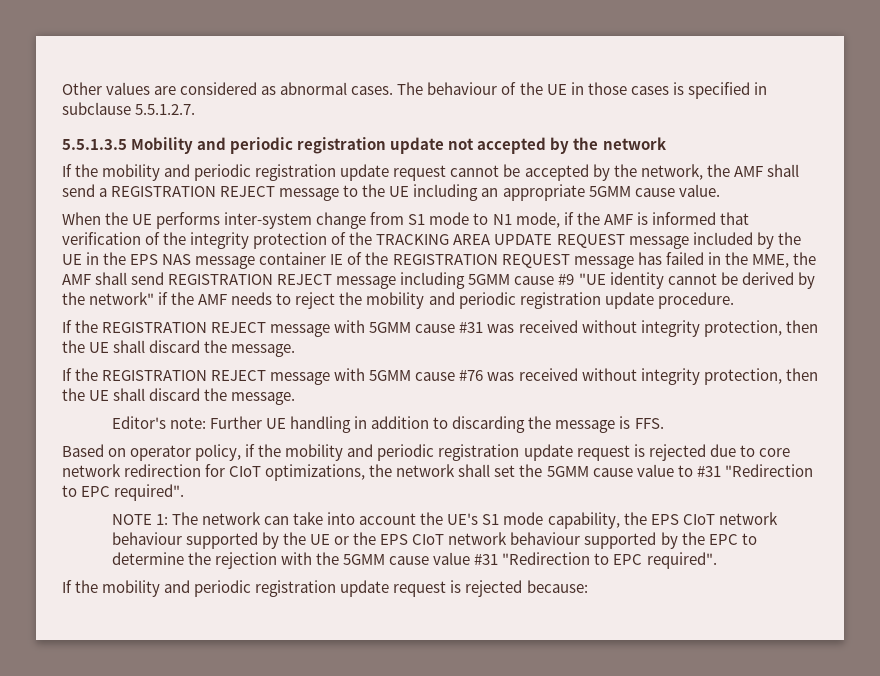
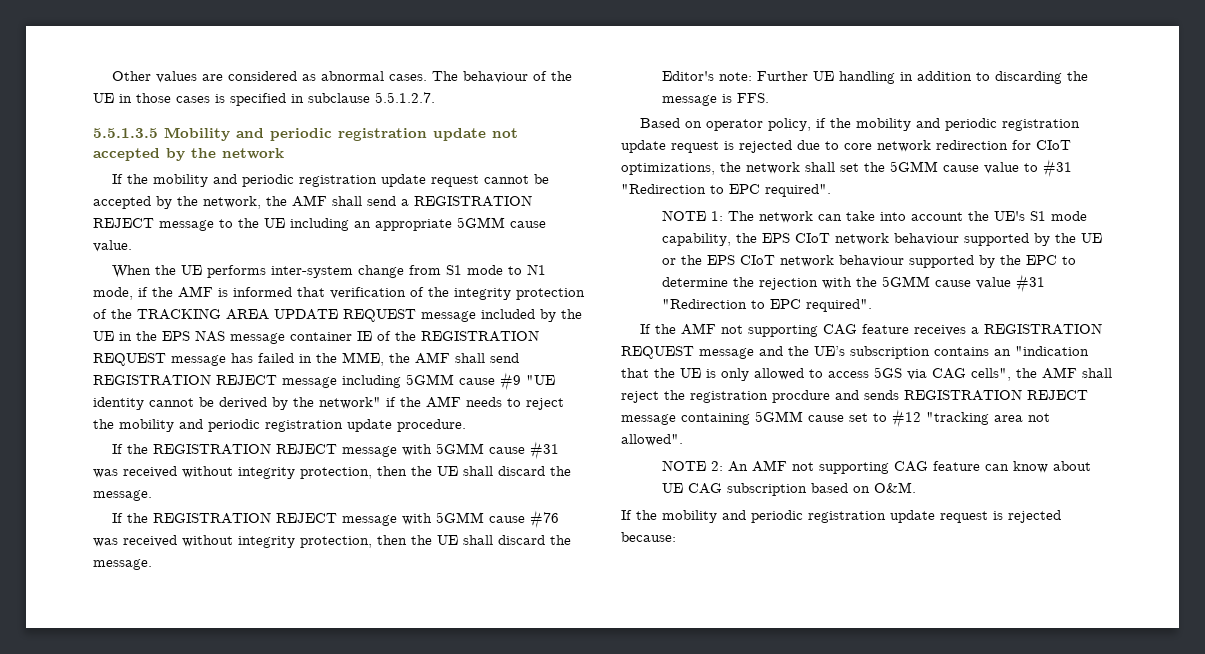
(717, 560) none -> [640,323,1103,337] [621,346,1089,359] [621,367,1112,381] [621,389,1088,403] [621,409,1050,428] [621,434,683,446] [661,460,1091,474] [661,482,916,496] // If the AMF not supporting CAG feature receives a REGISTRATION REQUEST message and the UE’s subscription contains an "indication that the UE is only allowed to access 5GS via CAG cells", the AMF shall reject the registration procdure and sends REGISTRATION REJECT message containing 5GMM cause set to #12 "tracking area not allowed". // NOTE 2: An AMF not supporting CAG feature can know about UE CAG subscription based on O&M.

